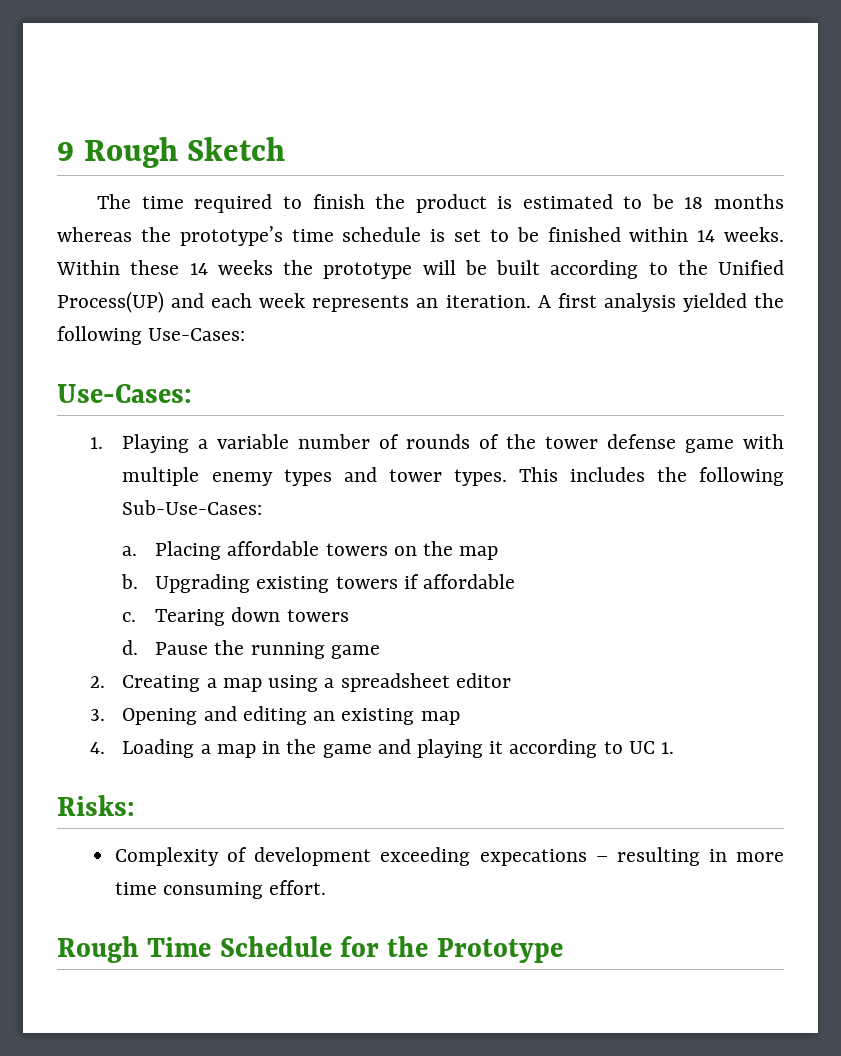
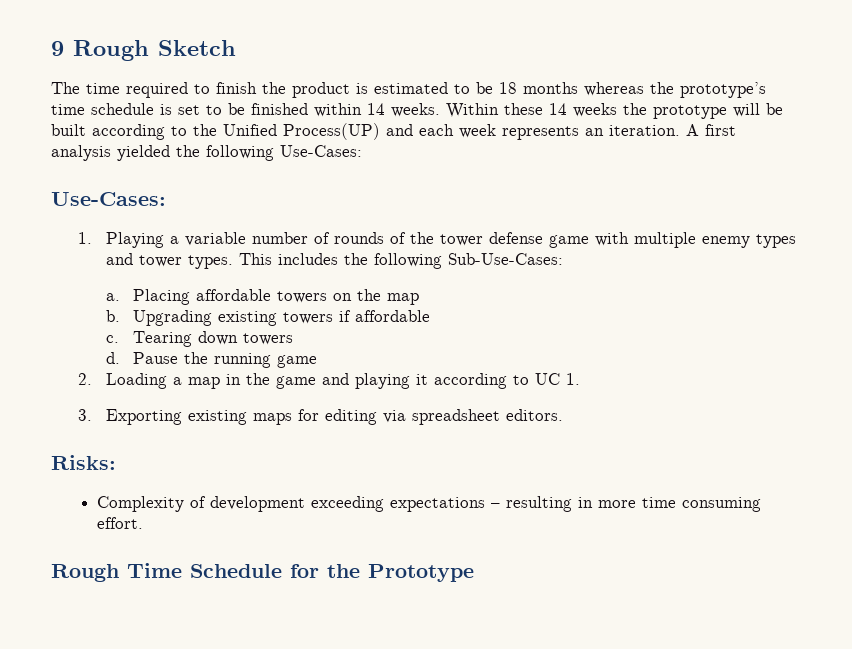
[122,673,511,692] [89,706,460,725] [89,742,105,754] Creating a map using a spreadsheet editor // 3. Opening and editing an existing map // 4. -> (93, 379) none
(675, 748) none -> [78,409,563,425] // 3. Exporting existing maps for editing via spreadsheet editors.
[479,849,587,866] expecations -> [389,497,485,512] expectations

